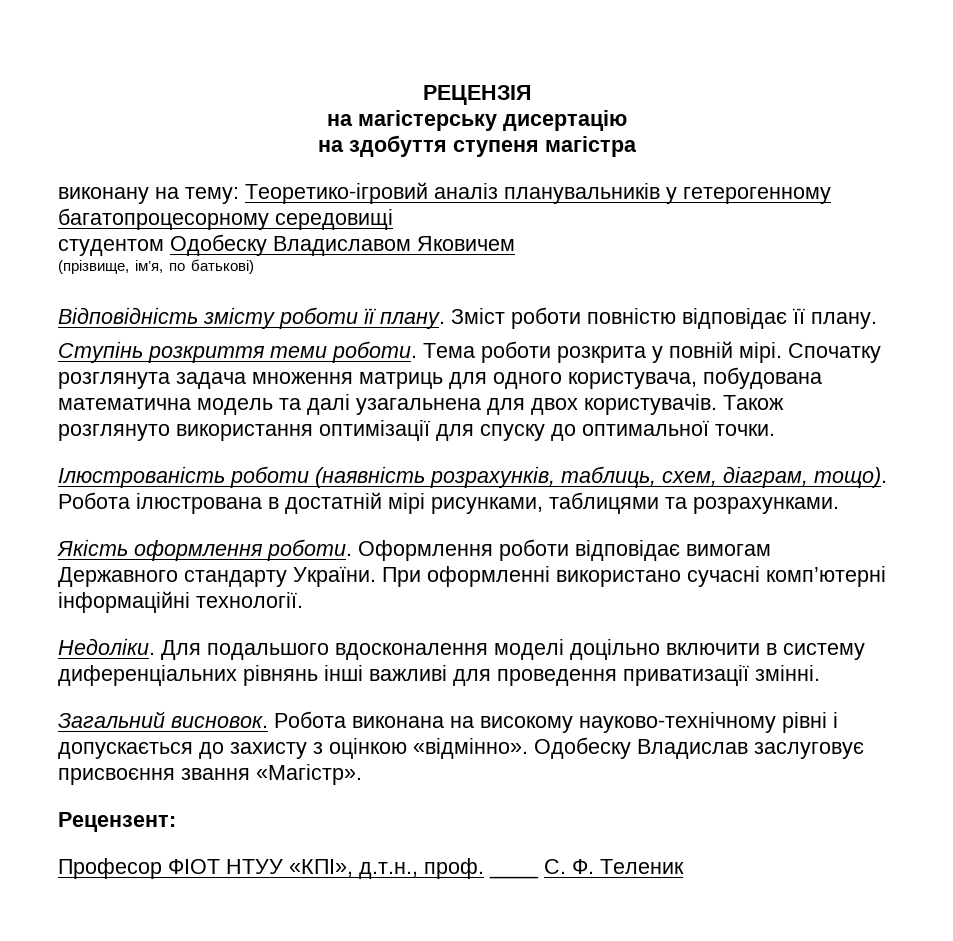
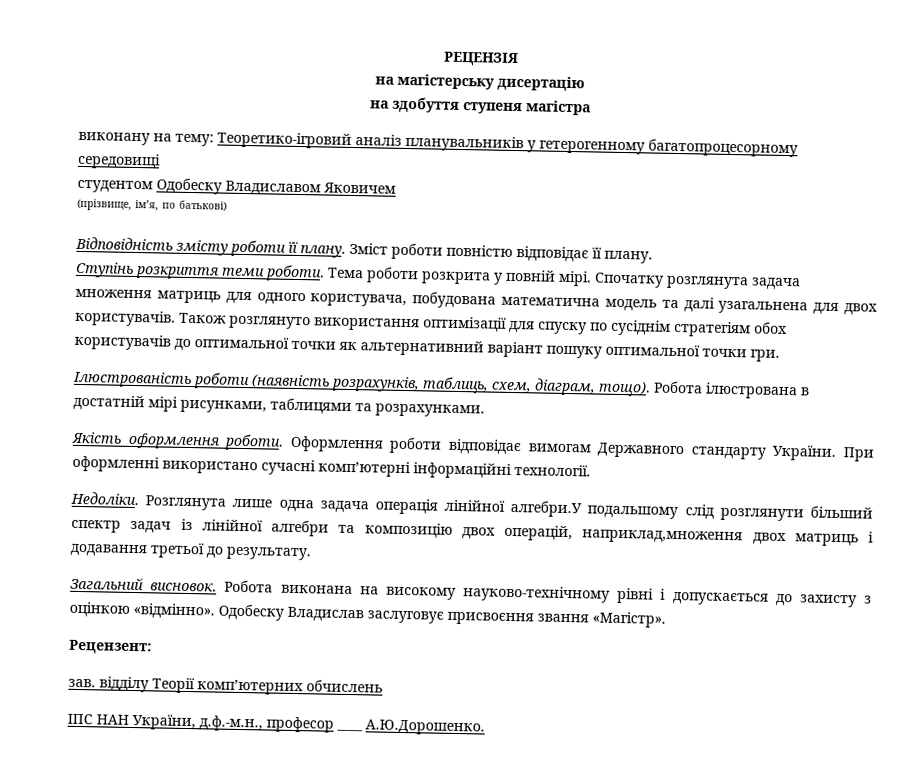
[551,420,775,441] до оптимальної точки. -> [590,319,788,338] [74,333,780,362] по сусіднім стратегіям обох користувачів до оптимальної точки як альтернативний варіант пошуку оптимальної точки гри.
[161,639,865,660] [58,665,820,686] Для подальшого вдосконалення моделі доцільно включити в систему диференціальних рівнянь інші важливі для проведення приватизації змінні. -> [145,495,873,522] [71,518,874,547] [70,542,312,561] Розглянута лише одна задача операція лінійної алгебри.У подальшому слід розглянути більший спектр задач із лінійної алгебри та композицію двох операцій, наприклад,множення двох матриць і додавання третьої до результату.
[58,858,539,879] [544,859,684,874] Професор ФІОТ НТУУ «КПІ», д.т.н., проф. ____ С. Ф. Теленик -> [68,676,383,696] [67,713,485,736] зав. відділу Теорії комп’ютерних обчислень // ІПС НАН України, д.ф.-м.н., професор ____ А.Ю.Дорошенко.

